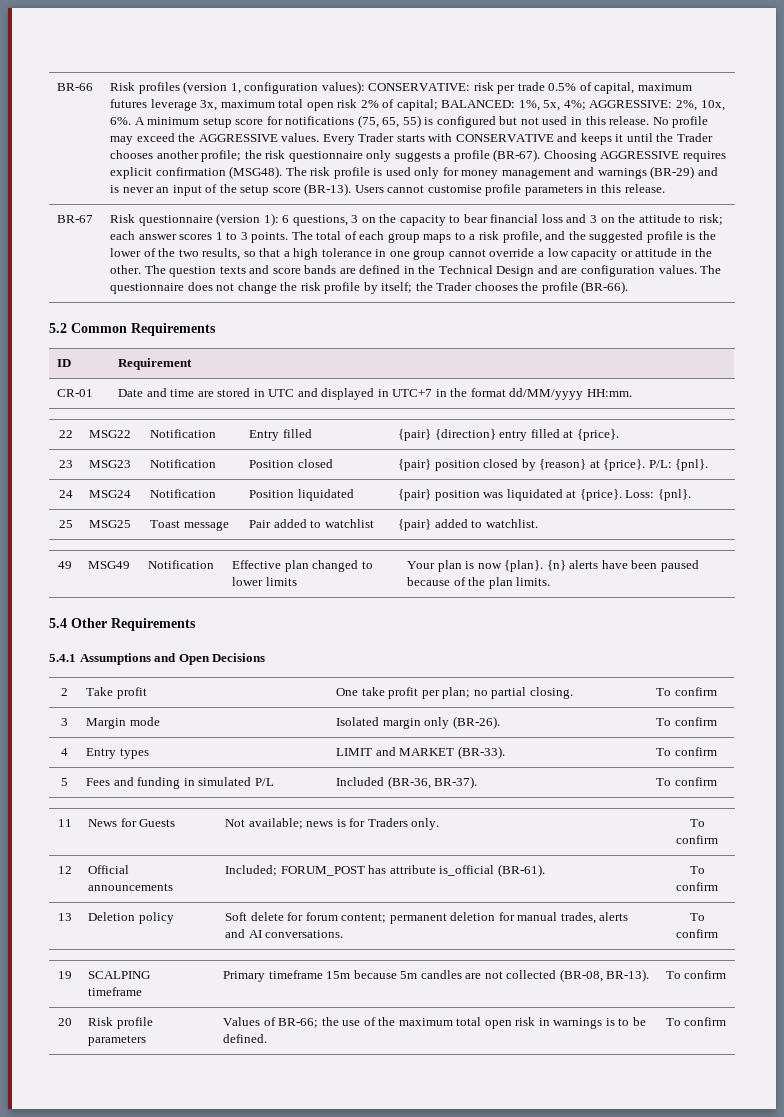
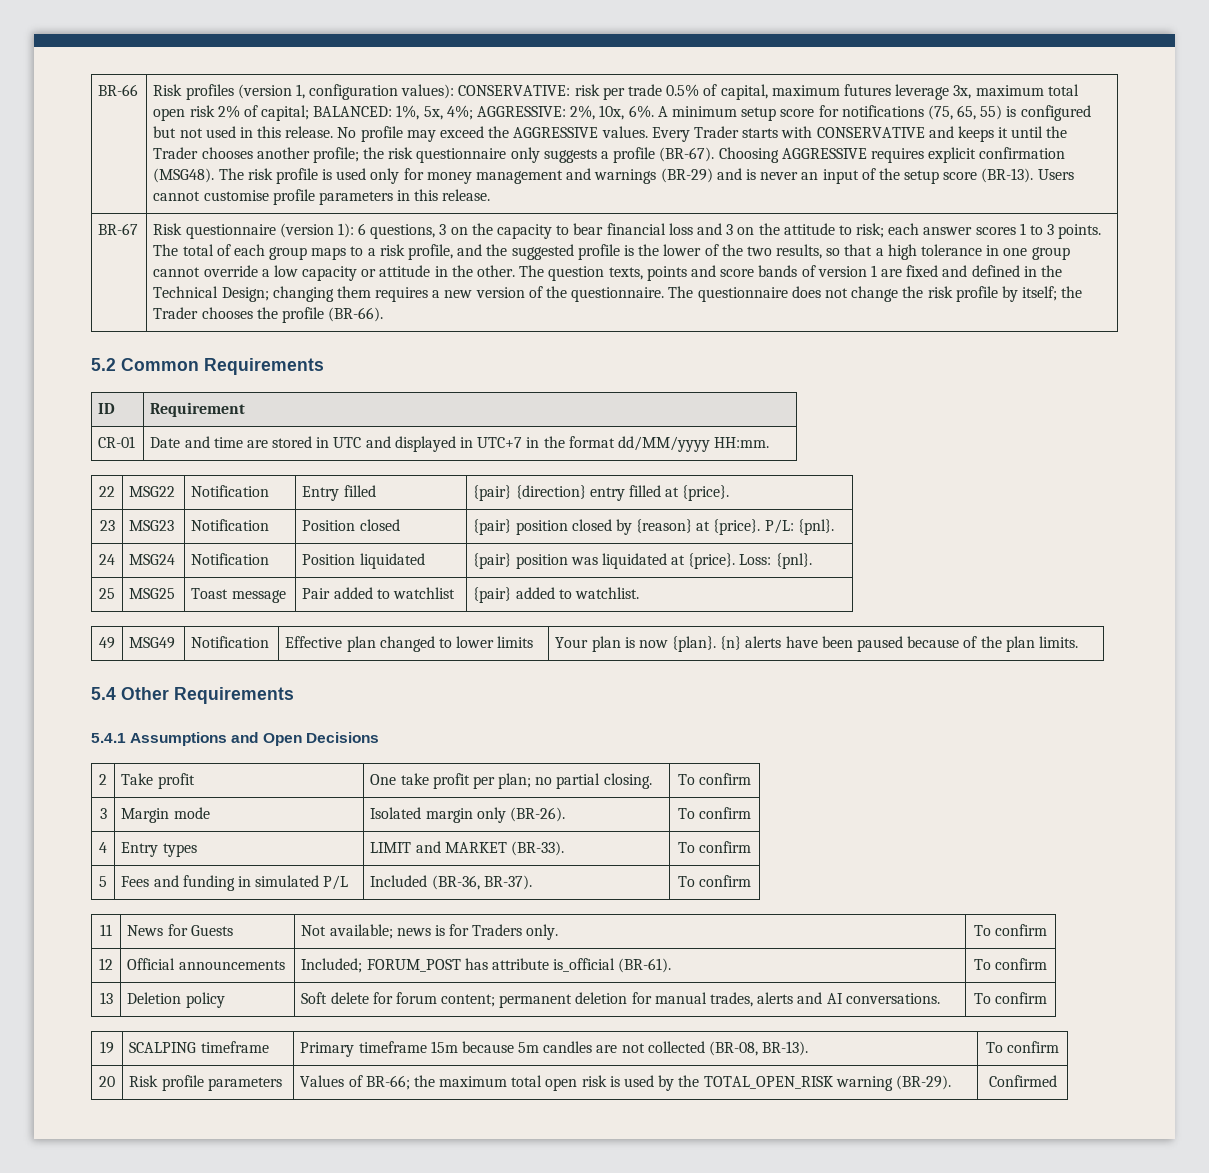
[219,266,246,274] texts -> [608,266,687,281] texts, points
[339,265,697,277] are defined in the Technical Design and are configuration values. -> [801,265,1062,277] [153,286,665,302] of version 1 are fixed and defined in the Technical Design; changing them requires a new version of the questionnaire.
[342,1017,646,1029] [223,1034,268,1043] [665,1017,727,1026] use of the maximum total open risk in warnings is to be defined. | To confirm -> [439,1075,951,1091] [988,1075,1057,1087] maximum total open risk is used by the TOTAL_OPEN_RISK warning (BR-29). | Confirmed

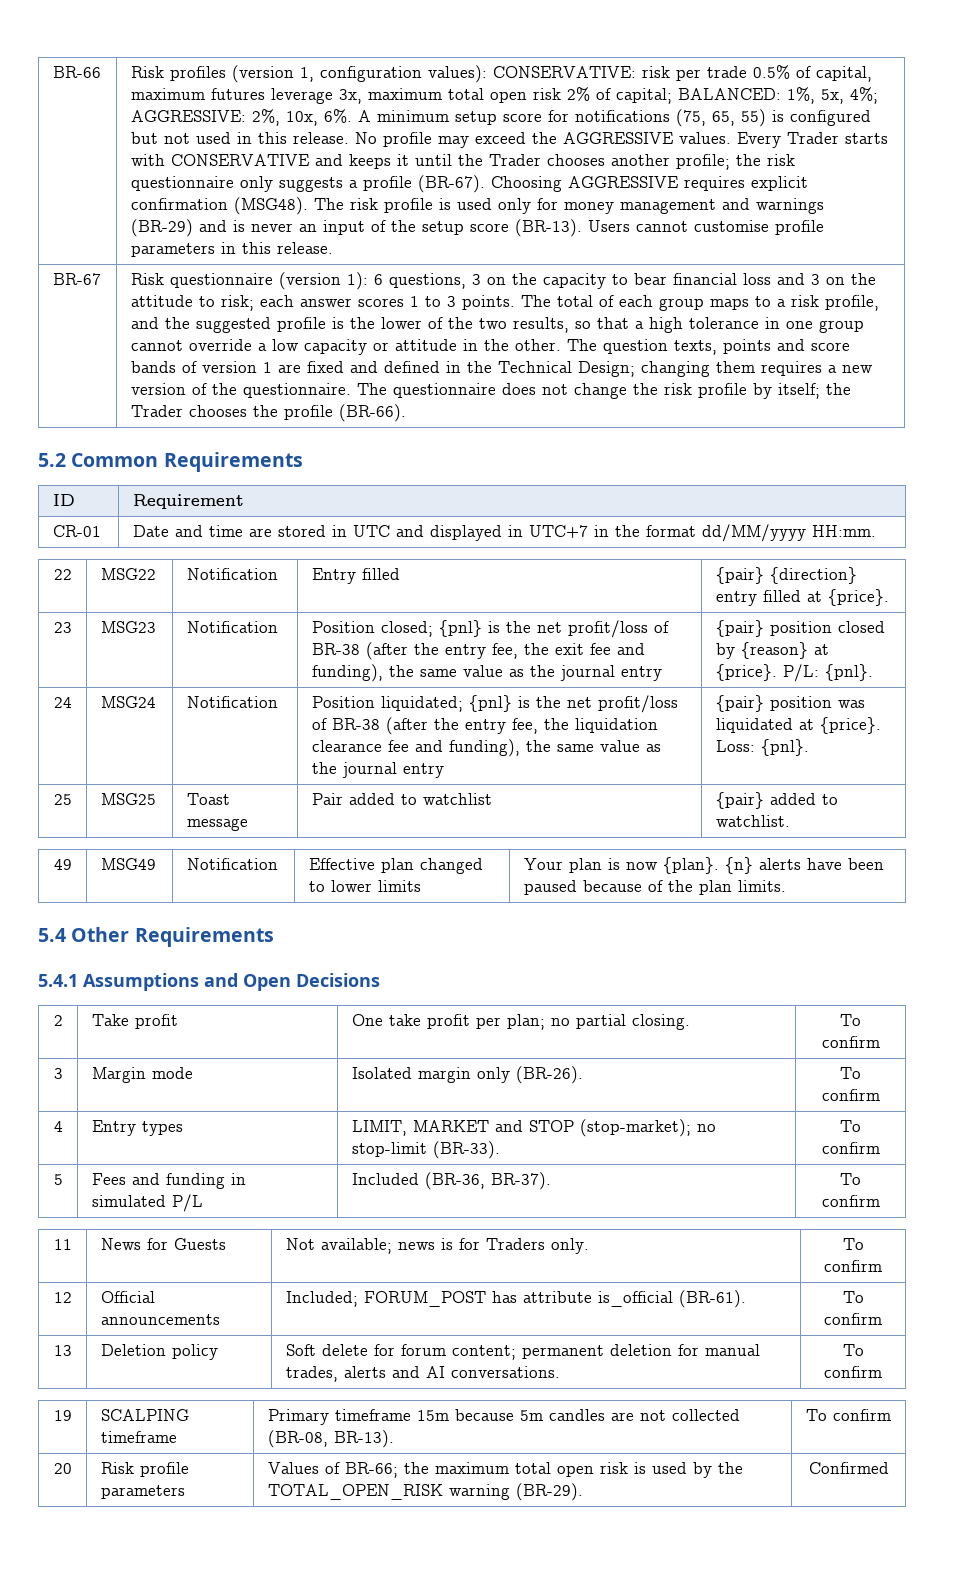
[359,519,400,531] closed -> [380,620,669,638] [311,642,645,660] [311,664,662,682] closed; {pnl} is the net profit/loss of BR-38 (after the entry fee, the exit fee and funding), the same value as the journal entry
[359,553,425,569] liquidated -> [380,695,678,713] [311,717,658,735] [311,739,661,757] [311,762,444,778] liquidated; {pnl} is the net profit/loss of BR-38 (after the entry fee, the liquidation clearance fee and funding), the same value as the journal entry
[370,841,507,853] LIMIT and MARKET -> [351,1119,716,1137] [351,1142,427,1157] LIMIT, MARKET and STOP (stop-market); no stop-limit

